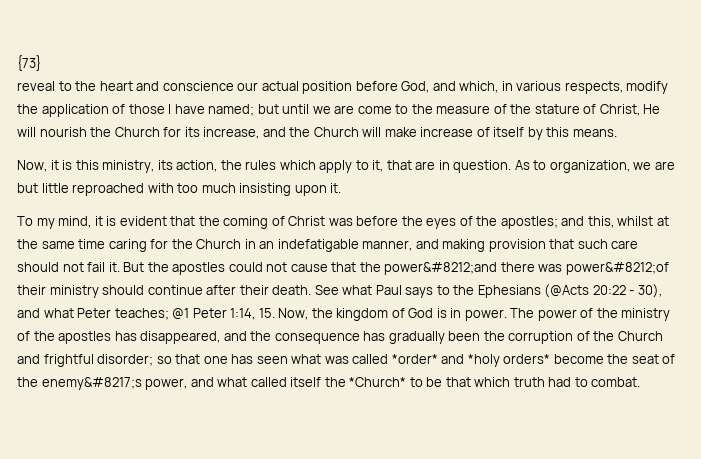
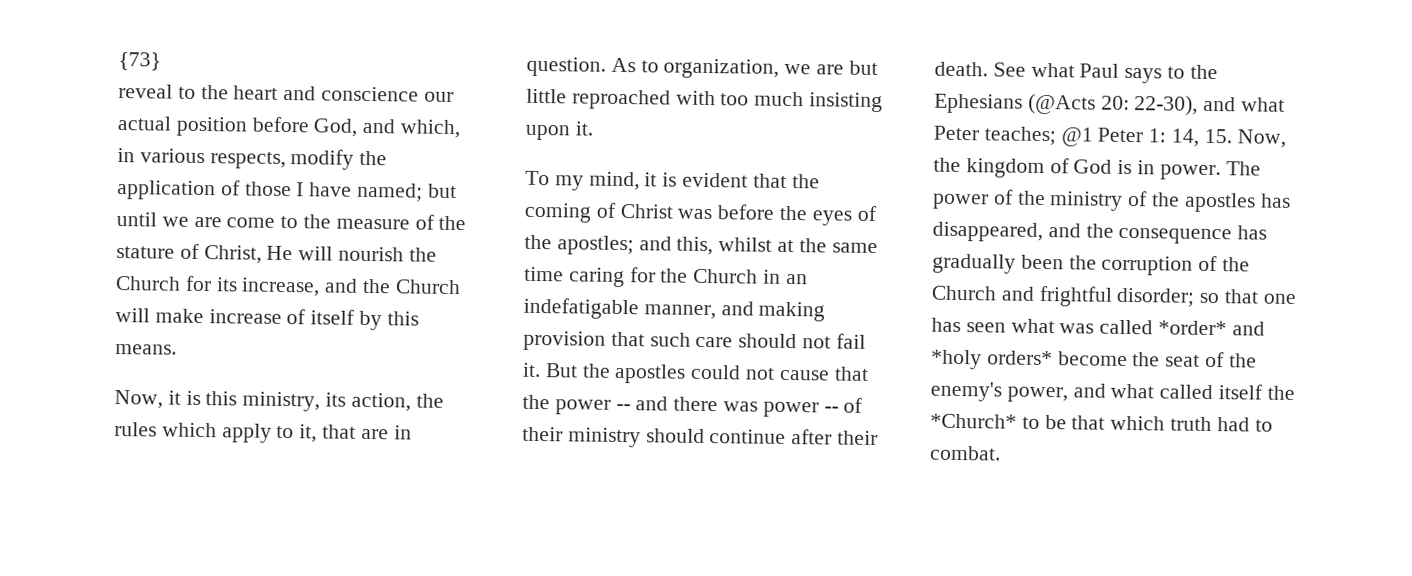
[384,262,669,275] power&#8212;and there was power&#8212;of -> [554,396,864,418] power -- and there was power -- of
[592,284,662,298] 20:22 - 30), -> [1100,95,1199,116] 20: 22-30),
[230,308,256,320] 1:14, -> [1148,128,1200,147] 1: 14,
[41,377,142,390] enemy&#8217;s -> [930,381,1002,402] enemy's

